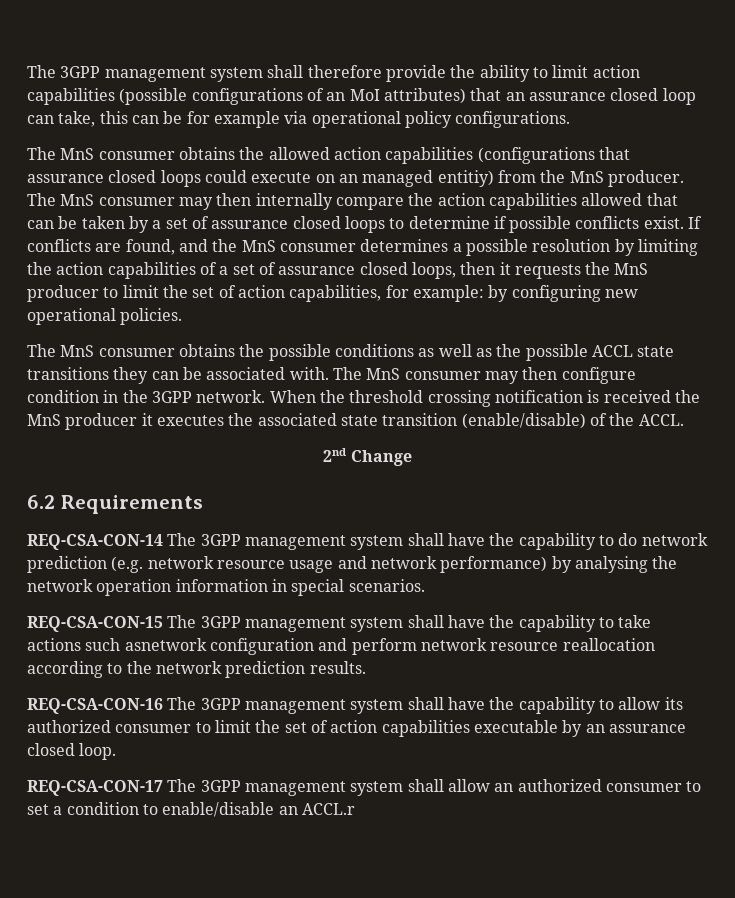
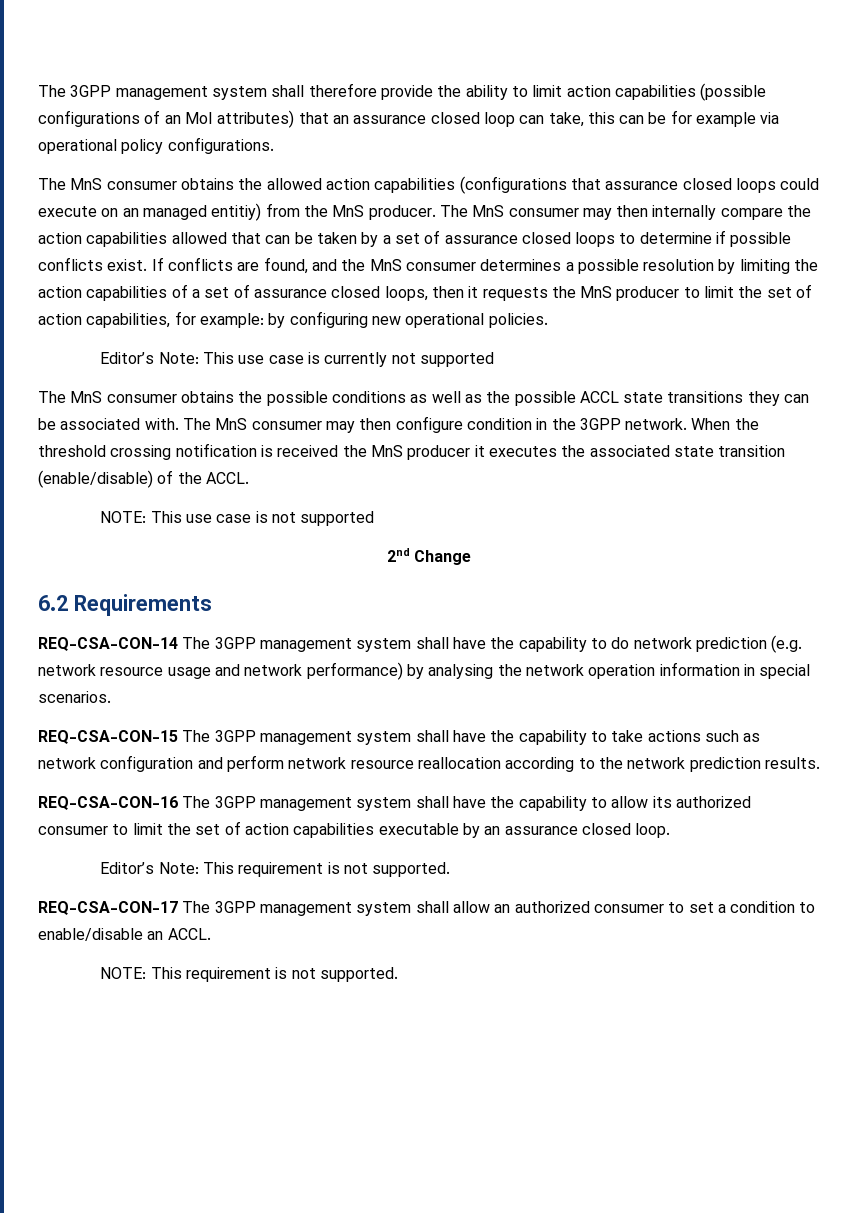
(183, 316) none -> [100,352,494,367] // Editor’s Note: This use case is currently not supported
(684, 420) none -> [100,511,375,526] // NOTE: This use case is not supported
[124,638,207,651] asnetwork -> [743,733,761,742] [38,757,96,769] as network
(117, 751) none -> [100,862,451,877] // Editor’s Note: This requirement is not supported.
[301,803,355,815] ACCL.r -> [167,928,211,940] [100,967,398,982] ACCL. // NOTE: This requirement is not supported.

